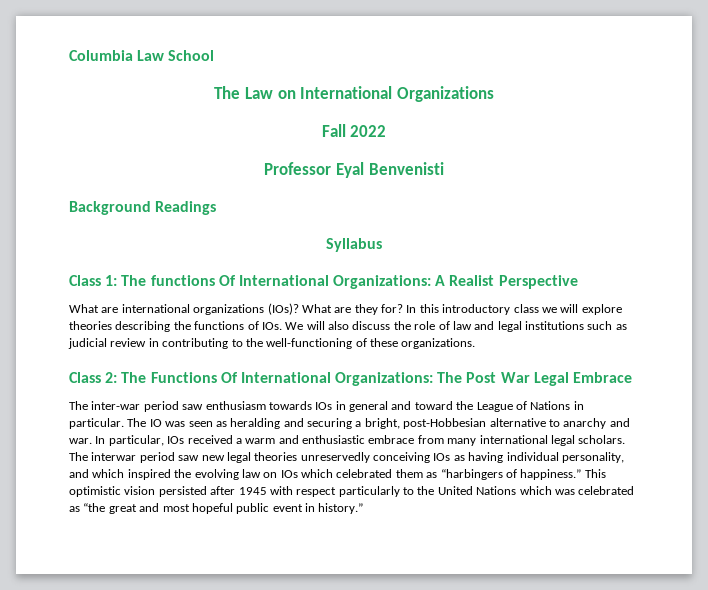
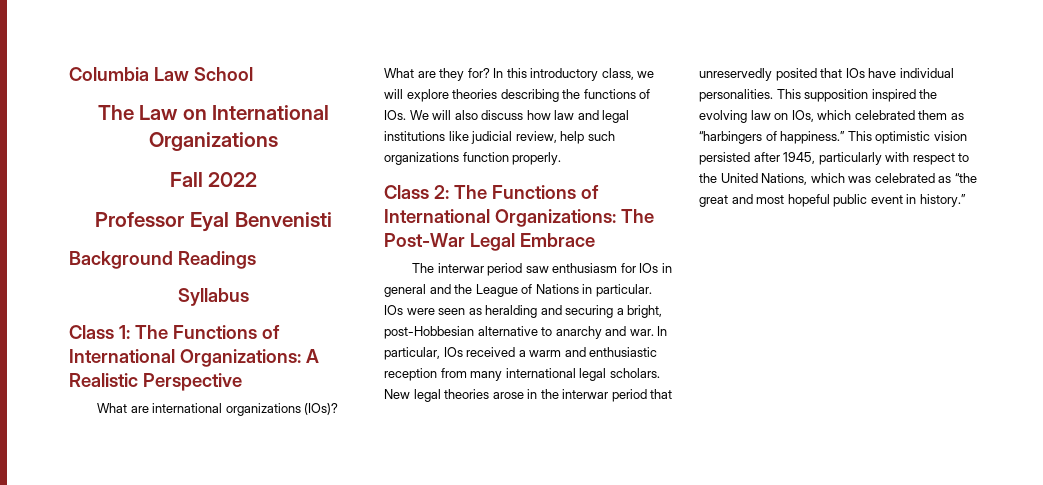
[150,275,236,286] functions Of -> [172,325,280,339] Functions of
[449,275,495,286] Realist -> [69,373,138,387] Realistic
[513,304,539,313] class -> [601,68,634,80] class,
[393,321,450,330] the role of -> [526,110,551,120] how
[587,321,627,330] [68,338,476,349] such as judicial review in contributing to the well-functioning of these organizations. -> [448,131,615,144] [384,152,562,165] like judicial review, help such organizations function properly.
[220,372,238,383] Of -> [580,185,599,199] of
[466,372,530,383] Post War -> [384,233,465,247] Post-War
[91,401,141,410] inter-war -> [437,263,484,273] interwar
[268,401,312,410] towards -> [620,263,636,273] for
[414,401,453,410] toward -> (451, 289) none
[127,418,186,427] The IO was -> [384,305,435,315] IOs were
[368,435,415,444] embrace -> [384,368,437,381] reception
[69,452,624,463] [69,469,125,478] The interwar period saw new legal theories unreservedly conceiving IOs as having individual personality, and which -> [384,389,673,402] [699,68,954,81] [699,89,869,102] New legal theories arose in the interwar period that unreservedly posited that IOs have individual personalities. This supposition
[280,470,298,478] IOs -> [791,110,814,122] IOs,
[238,487,267,495] 1945 -> [783,152,882,165] 1945, particularly
[338,486,400,497] particularly -> (955, 159) none
[476,486,517,495] Nations -> [761,173,808,185] Nations,

